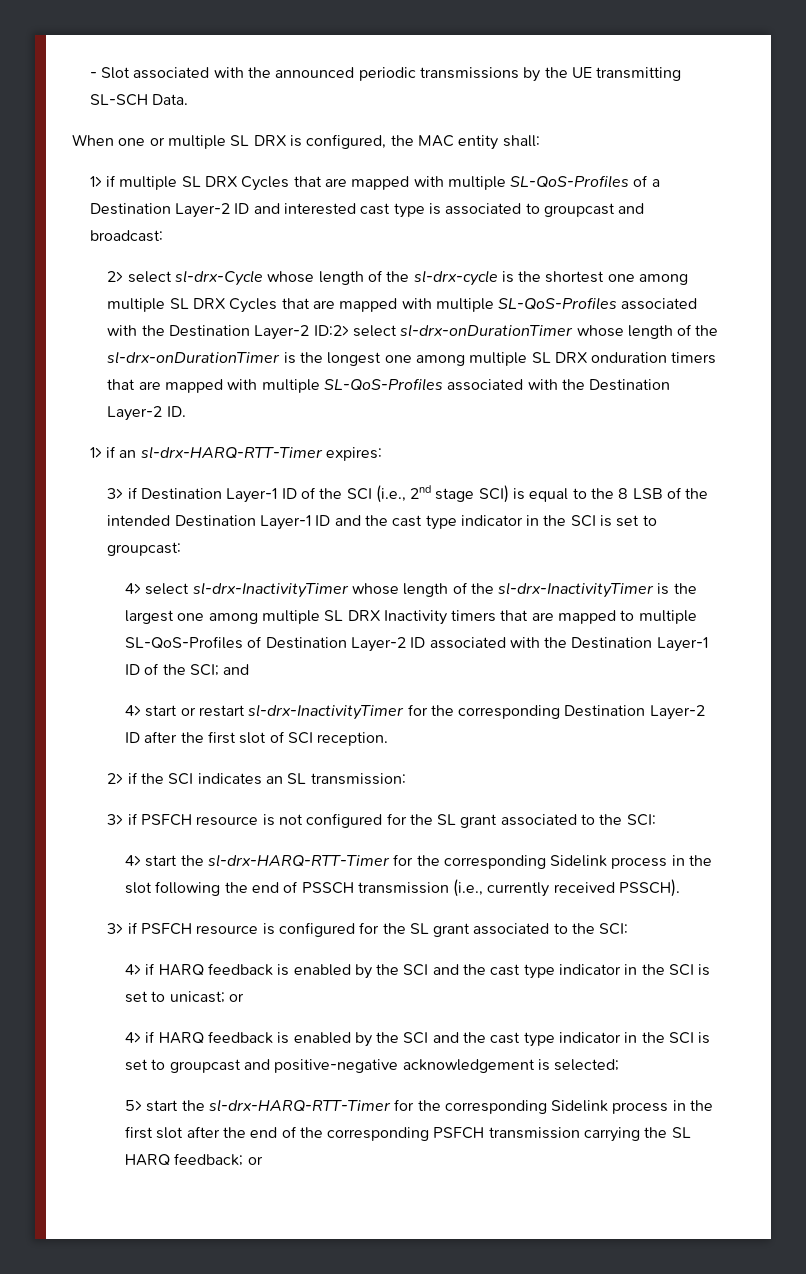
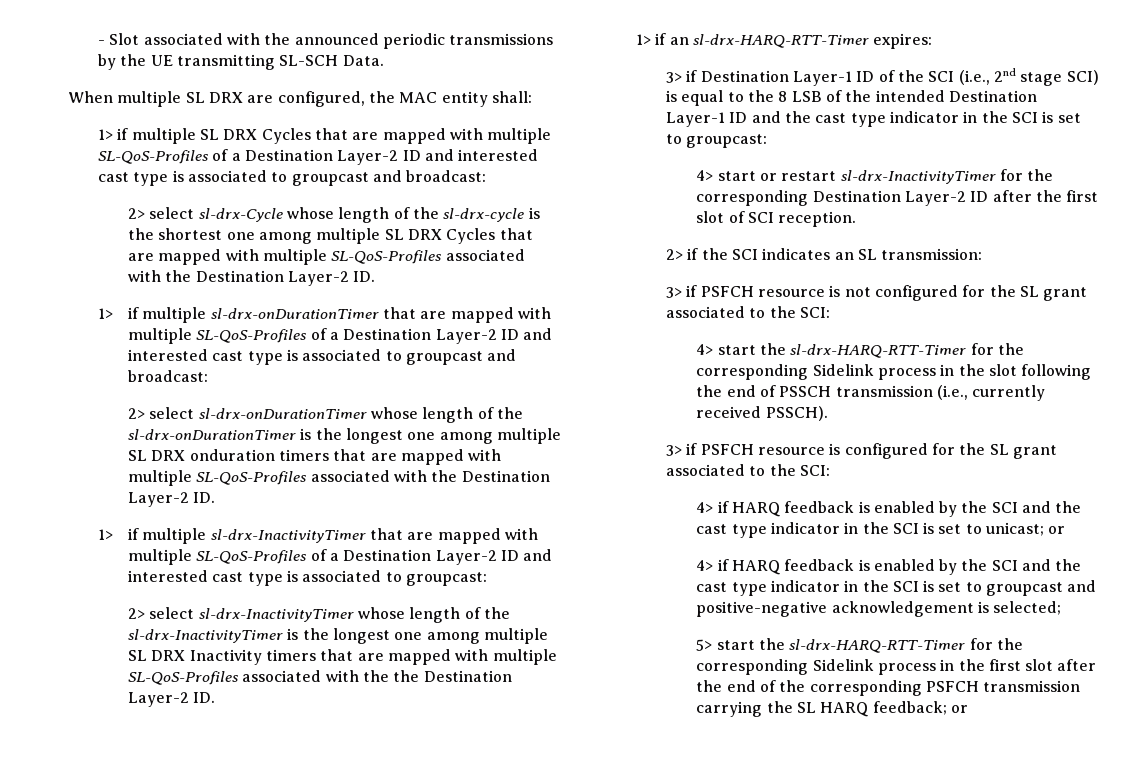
[118,135,302,149] one or multiple SL DRX is -> [117,91,274,107] multiple SL DRX are
[313,325,349,336] ID:2> -> [353,271,376,282] [98,307,552,323] [128,328,553,344] [128,349,517,365] [128,370,209,382] [128,408,146,419] ID. // 1> if multiple sl-drx-onDurationTimer that are mapped with multiple SL-QoS-Profiles of a Destination Layer-2 ID and interested cast type is associated to groupcast and broadcast: // 2>
(186, 411) none -> [98,528,539,544] [128,549,553,565] [128,570,488,586] [128,607,511,623] [128,628,549,644] [128,649,557,665] [128,670,512,685] [128,692,216,707] // 1> if multiple sl-drx-InactivityTimer that are mapped with multiple SL-QoS-Profiles of a Destination Layer-2 ID and interested cast type is associated to groupcast: // 2> select sl-drx-InactivityTimer whose length of the sl-drx-InactivityTimer is the longest one among multiple SL DRX Inactivity timers that are mapped with multiple SL-QoS-Profiles associated with the the Destination Layer-2 ID.
[124,582,697,598] [124,610,697,625] [124,636,708,652] [124,663,250,676] // 4> select sl-drx-InactivityTimer whose length of the sl-drx-InactivityTimer is the largest one among multiple SL DRX Inactivity timers that are mapped to multiple SL-QoS-Profiles of Destination Layer-2 ID associated with the Destination Layer-1 ID of the SCI; and -> (768, 141) none

